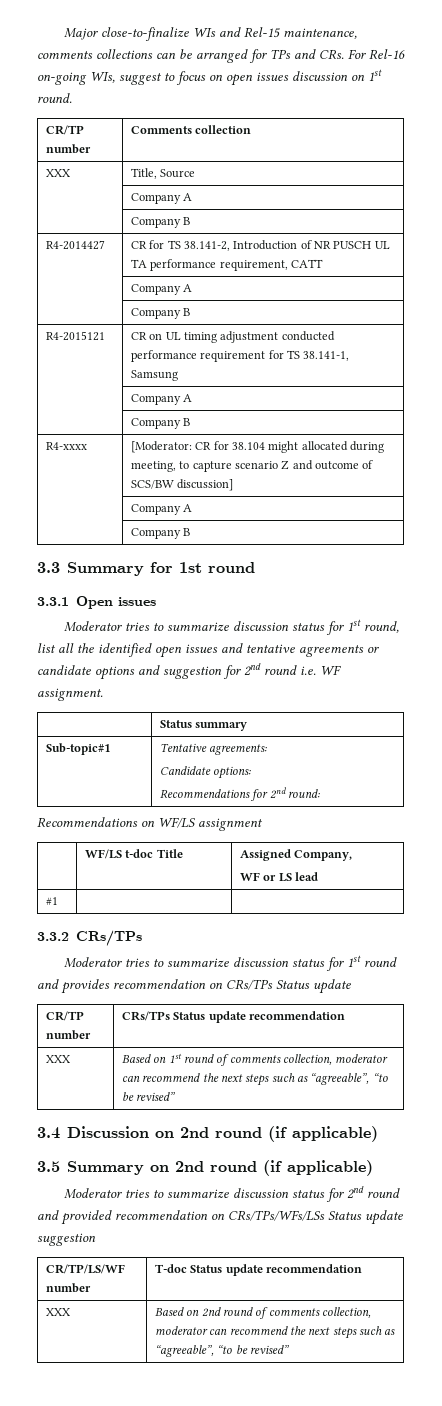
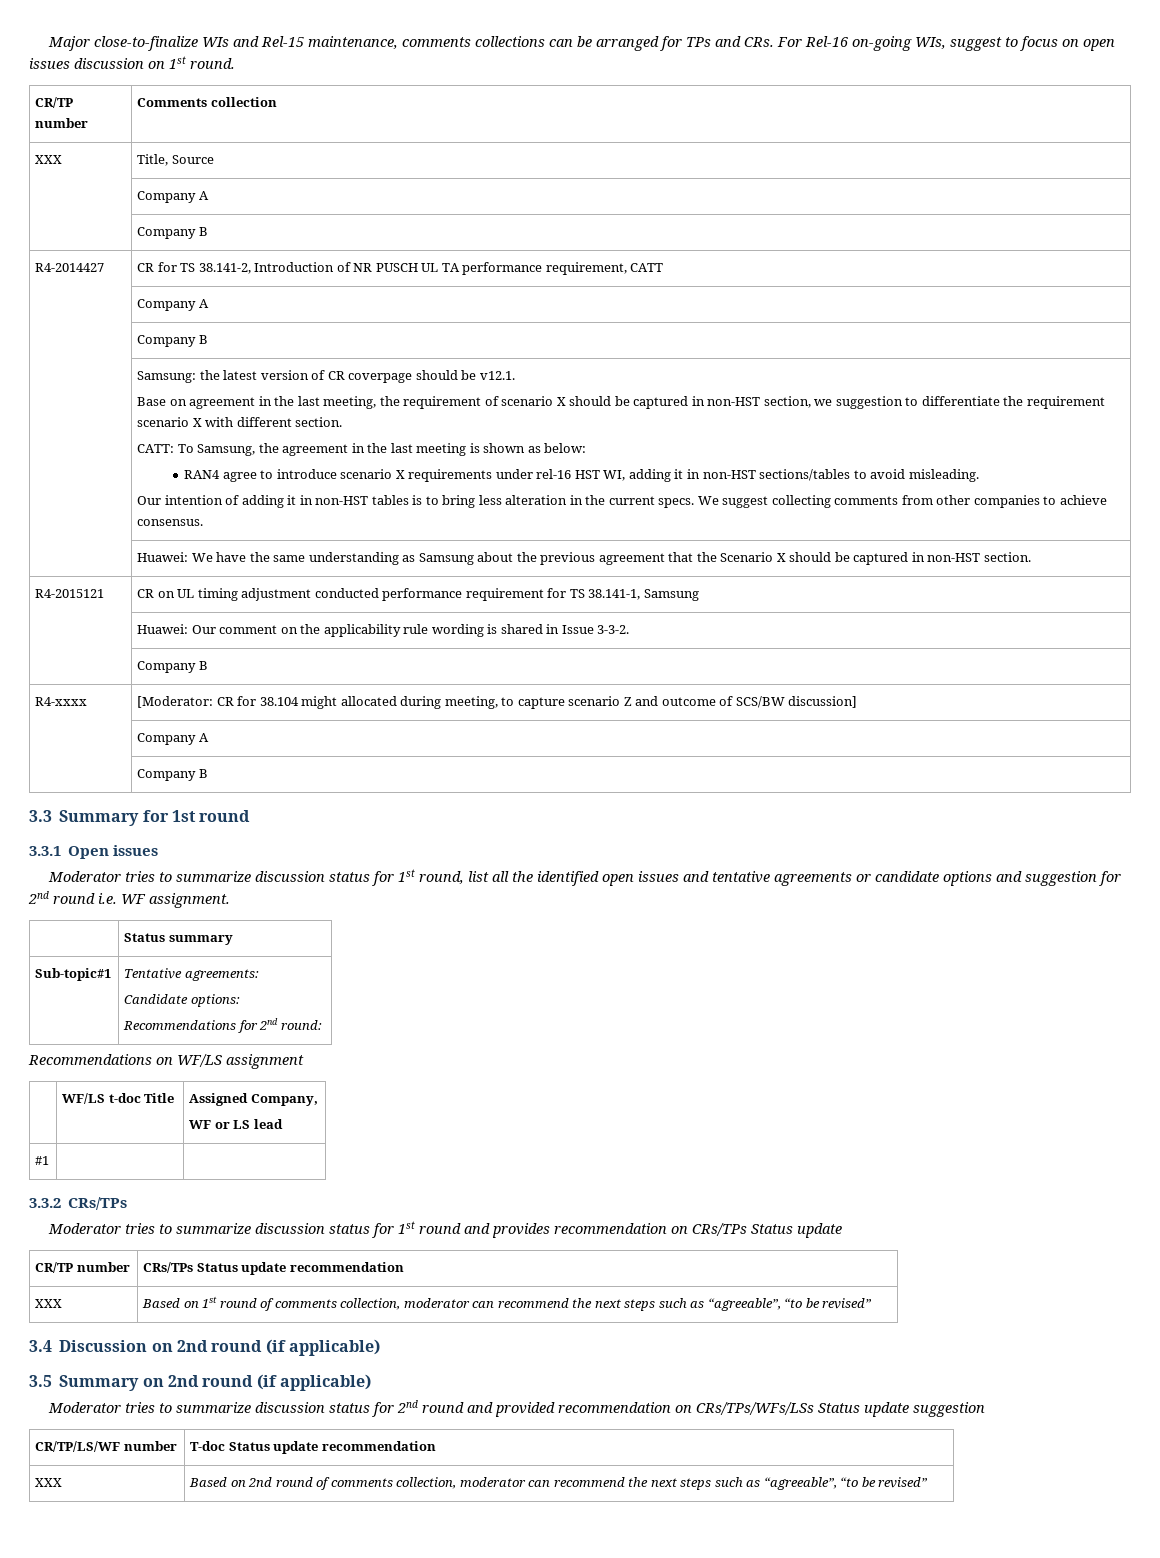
(191, 312) none -> [137,370,515,383] [137,396,1105,409] [137,417,343,427] [137,443,587,456] [184,469,979,482] [137,495,1107,508] [137,519,204,526] [137,552,1031,565] // | Samsung: the latest version of CR coverpage should be v12.1. // Base on agreement in the last meeting, the requirement of scenario X should be captured in non-HST section, we suggestion to differentiate the requirement scenario X with different section. // CATT: To Samsung, the agreement in the last meeting is shown as below: // RAN4 agree to introduce scenario X requirements under rel-16 HST WI, adding it in non-HST sections/tables to avoid misleading. // Our intention of adding it in non-HST tables is to bring less alteration in the current specs. We suggest collecting comments from other companies to achieve consensus. // | Huawei: We have the same understanding as Samsung about the previous agreement that the Scenario X should be captured in non-HST section.
[130,394,193,405] Company A -> [137,624,630,637] Huawei: Our comment on the applicability rule wording is shared in Issue 3-3-2.

